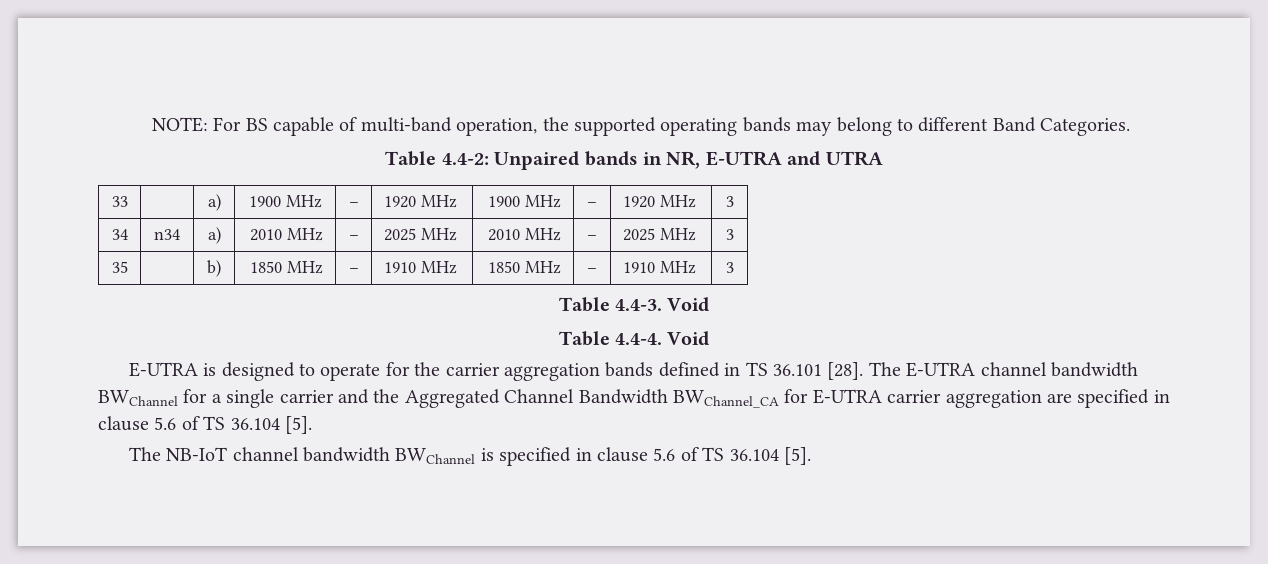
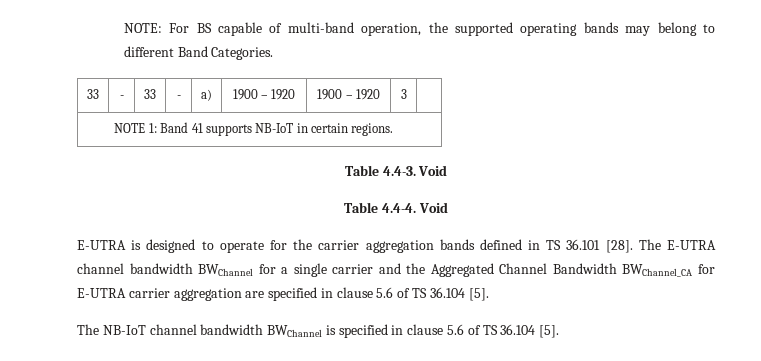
[385,151,883,170] [111,196,128,207] // Table 4.4-2: Unpaired bands in NR, E-UTRA and UTRA // 33 | -> [87,89,99,99] [119,95,124,99] [144,89,156,99] [176,95,181,99] // 33 | - | 33 | -
[285,195,322,208] [348,202,359,207] [383,195,457,208] [488,195,562,208] [587,202,597,207] [622,195,696,208] [725,196,734,207] [111,229,128,240] [154,229,180,240] [207,227,221,244] [250,228,324,241] [348,235,359,240] [383,228,457,241] [488,228,562,241] [587,235,597,240] [622,228,696,241] [725,229,734,240] [111,261,128,273] [207,260,221,277] [250,261,324,274] [348,268,359,273] [383,261,457,274] [488,261,562,274] [587,268,597,273] [622,261,696,274] [725,262,734,273] MHz | – | 1920 MHz | 1900 MHz | – | 1920 MHz | 3 // 34 | n34 | a) | 2010 MHz | – | 2025 MHz | 2010 MHz | – | 2025 MHz | 3 // 35 | | b) | 1850 MHz | – | 1910 MHz | 1850 MHz | – | 1910 MHz | 3 -> [261,89,296,100] [317,89,380,100] [400,89,407,99] [114,122,394,136] – 1920 | 1900 – 1920 | 3 | // NOTE 1: Band 41 supports NB-IoT in certain regions.

